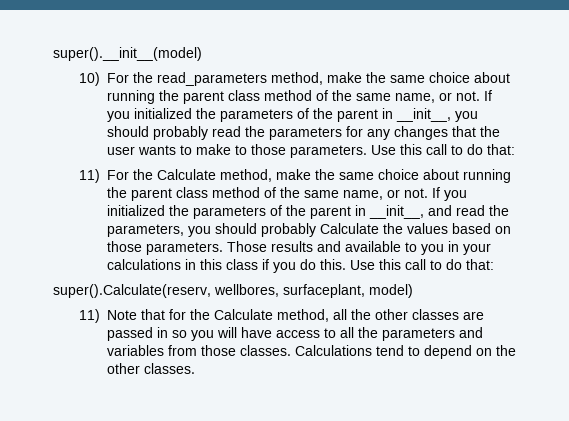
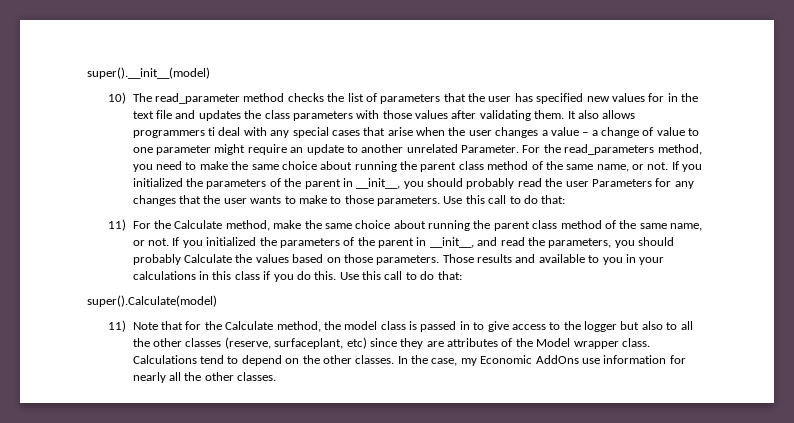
(100, 79) none -> [132,93,699,104] [132,110,636,121] [132,127,700,138] [132,144,520,155] The read_parameter method checks the list of parameters that the user has specified new values for in the text file and updates the class parameters with those values after validating them. It also allows programmers ti deal with any special cases that arise when the user changes a value – a change of value to one parameter might require an update to another unrelated Parameter.
(323, 78) none -> [132,161,197,172] you need to
[268,127,342,140] parameters -> [565,179,652,187] user Parameters
[53,284,413,298] super().Calculate(reserv, wellbores, surfaceplant, model) -> [87,295,217,307] super().Calculate(model)
[332,309,484,320] [106,327,483,341] [106,345,291,356] all the other classes are passed in so you will have access to all the parameters and variables from those classes. -> [323,321,693,332] [132,337,650,349] the model class is passed in to give access to the logger but also to all the other classes (reserve, surfaceplant, etc) since they are attributes of the Model wrapper class.
(195, 368) none -> [397,355,686,366] [132,372,277,383] In the case, my Economic AddOns use information for nearly all the other classes.

